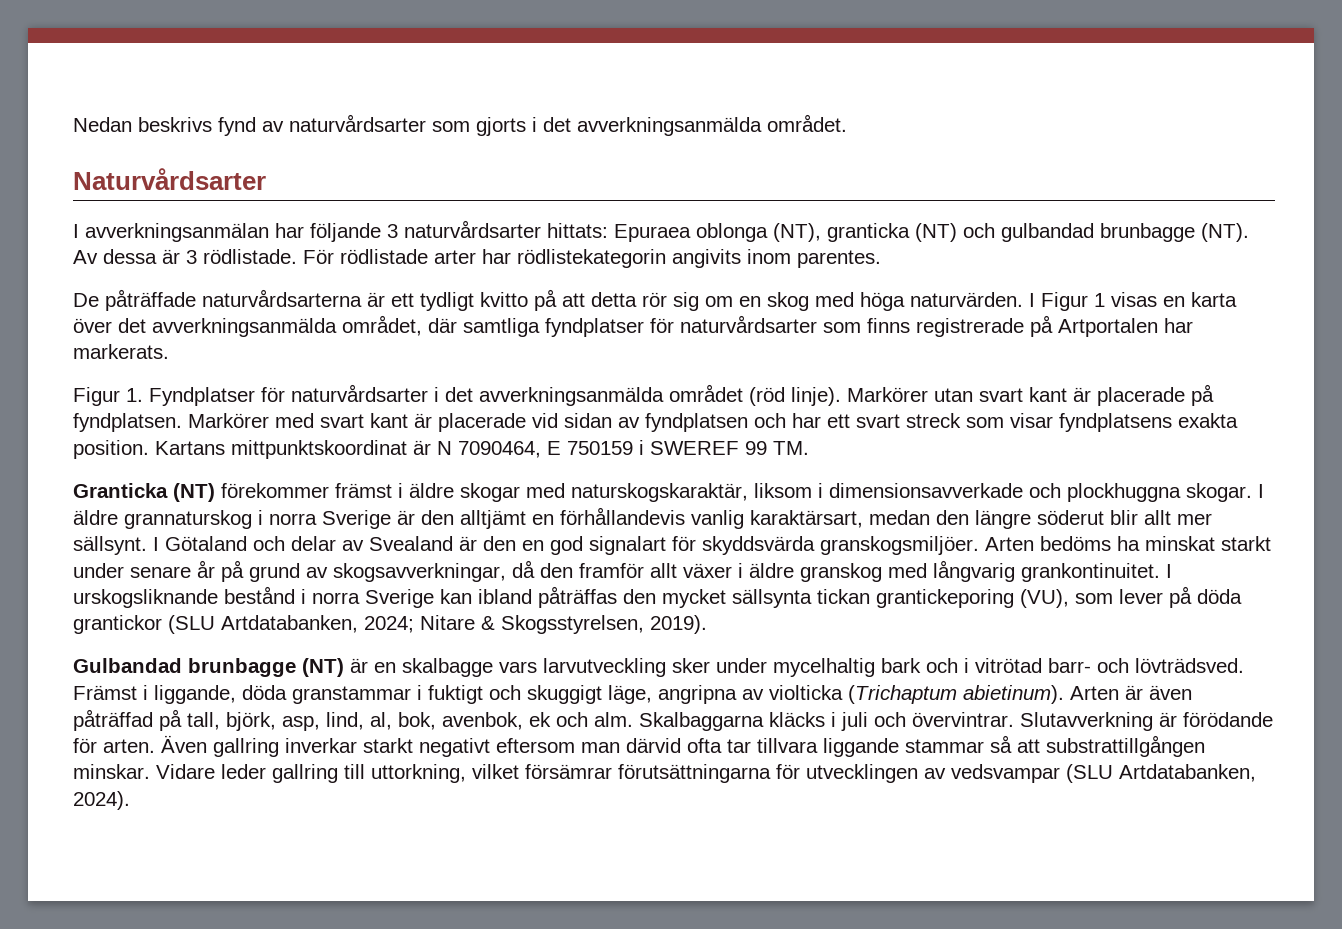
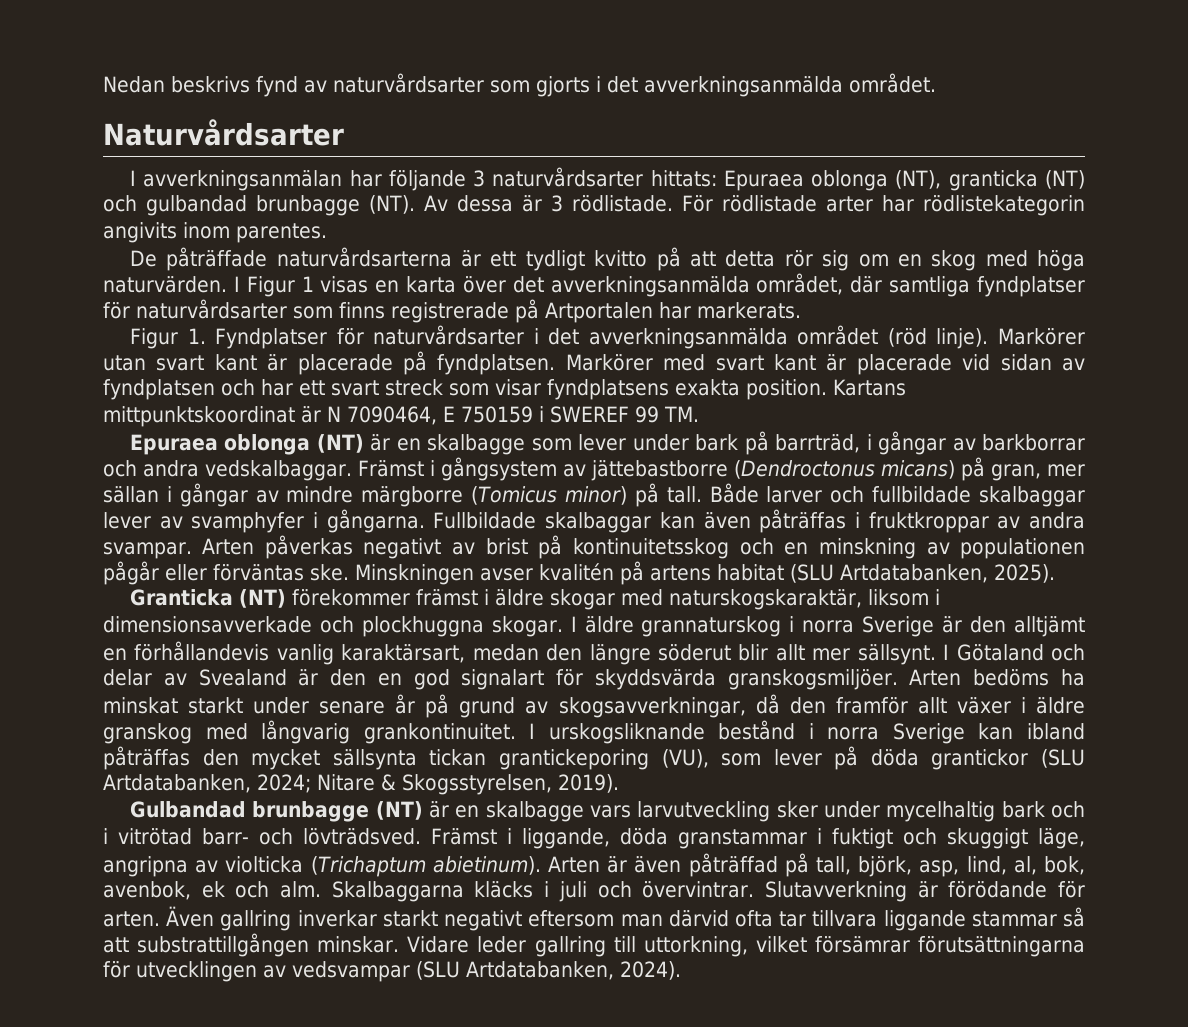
(809, 448) none -> [129,431,1086,455] [103,457,1085,481] [103,483,1085,507] [103,509,1086,533] [103,535,1085,559] [103,561,1055,585] // Epuraea oblonga (NT) är en skalbagge som lever under bark på barrträd, i gångar av barkborrar och andra vedskalbaggar. Främst i gångsystem av jättebastborre (Dendroctonus micans) på gran, mer sällan i gångar av mindre märgborre (Tomicus minor) på tall. Både larver och fullbildade skalbaggar lever av svamphyfer i gångarna. Fullbildade skalbaggar kan även påträffas i fruktkroppar av andra svampar. Arten påverkas negativt av brist på kontinuitetsskog och en minskning av populationen pågår eller förväntas ske. Minskningen avser kvalitén på artens habitat (SLU Artdatabanken, 2025).

